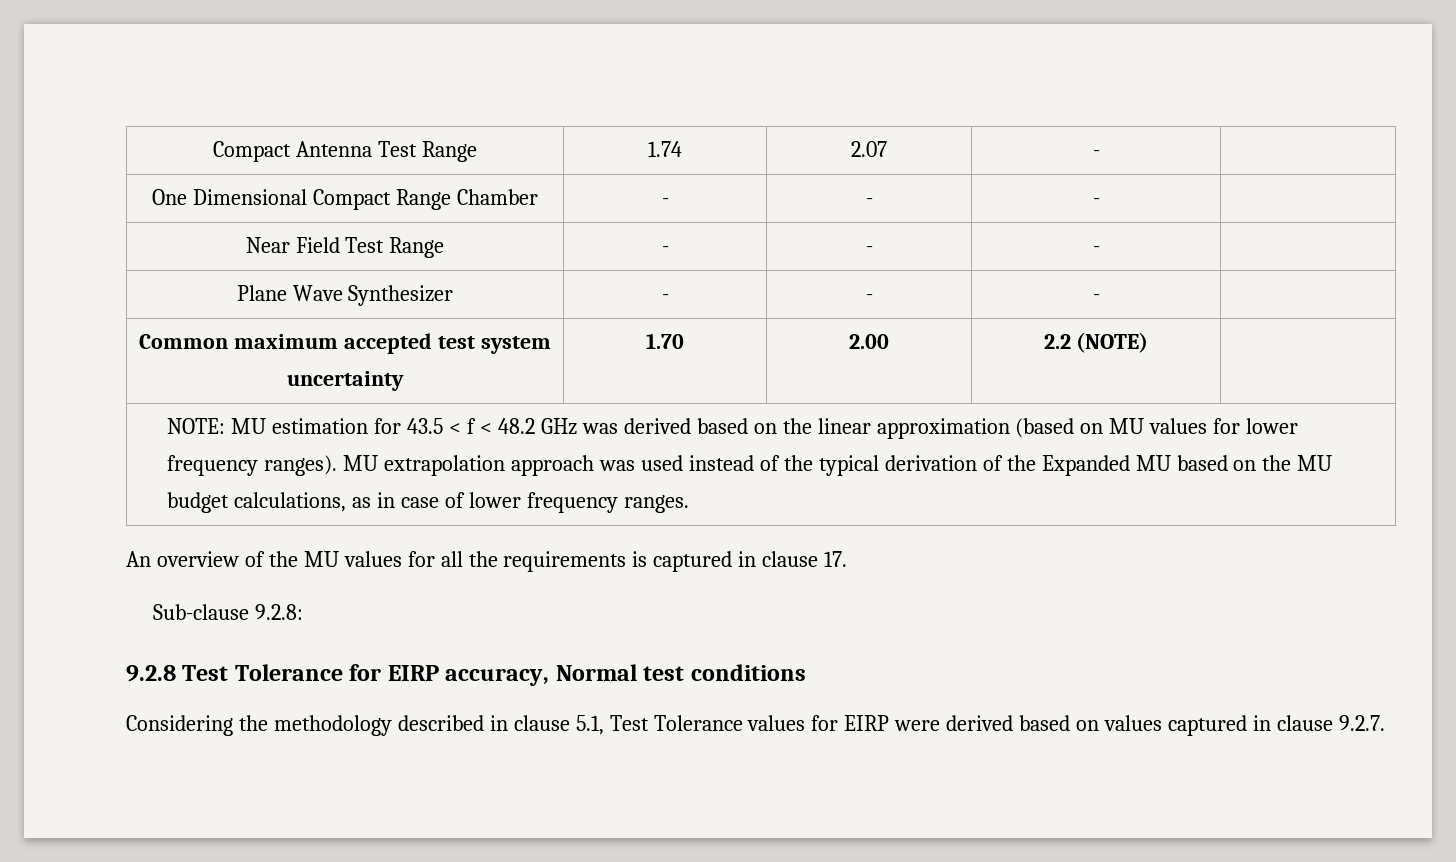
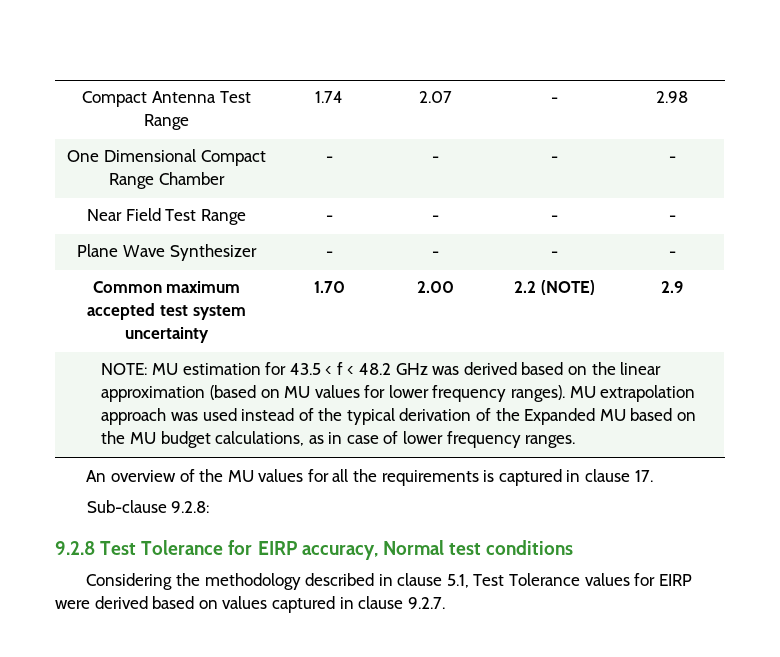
(1100, 153) none -> [656,91,688,103] 2.98
(1100, 201) none -> [668,156,676,162] -
(1100, 249) none -> [668,215,676,221] -
(1100, 297) none -> [668,251,676,257] -
(1149, 342) none -> [660,281,684,293] 2.9

